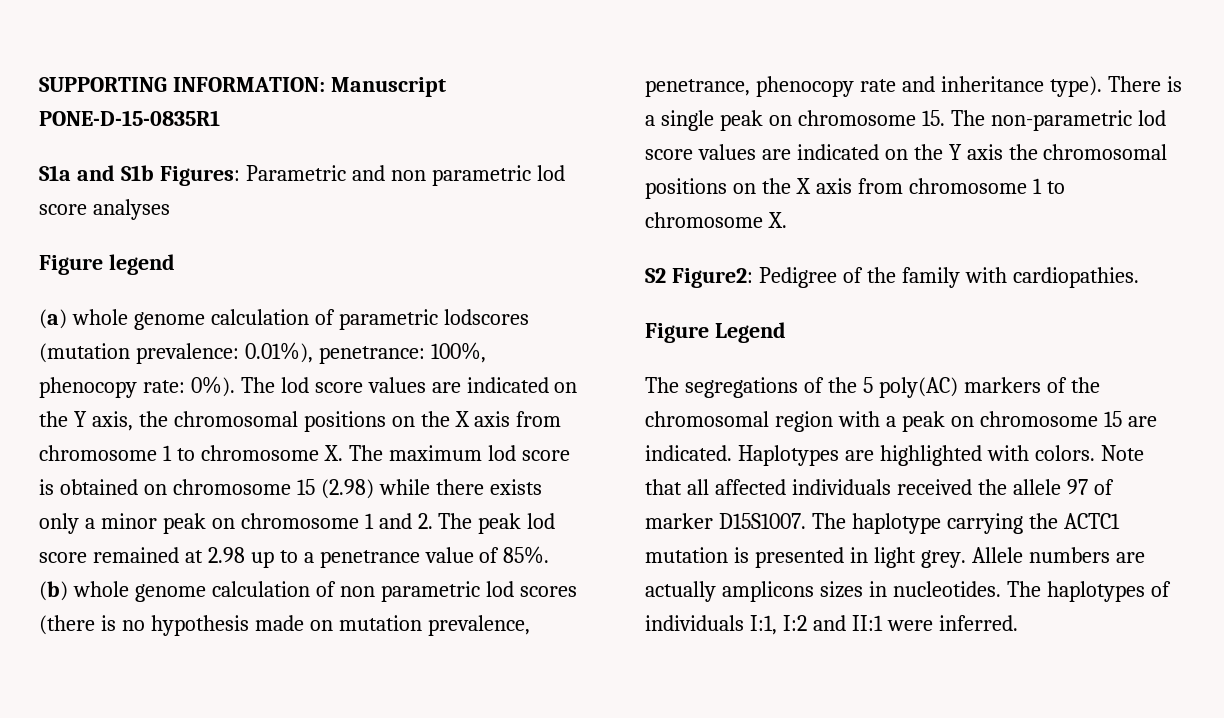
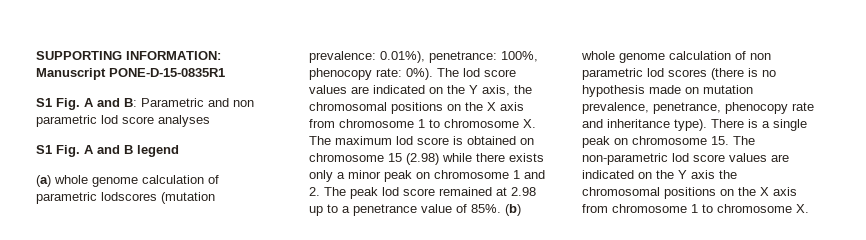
[39,165,240,186] S1a and S1b Figures: -> [36,98,137,110] S1 Fig. A and B:
[39,255,103,275] Figure -> [36,145,133,157] S1 Fig. A and B
[645,267,1139,288] [645,322,786,343] [645,377,1100,398] [645,411,1157,432] [645,445,1144,466] [645,479,1114,495] [645,513,1120,534] [645,547,1145,568] [645,581,1171,602] [645,615,1018,635] // S2 Figure2: Pedigree of the family with cardiopathies. // Figure Legend // The segregations of the 5 poly(AC) markers of the chromosomal region with a peak on chromosome 15 are indicated. Haplotypes are highlighted with colors. Note that all affected individuals received the allele 97 of marker D15S1007. The haplotype carrying the ACTC1 mutation is presented in light grey. Allele numbers are actually amplicons sizes in nucleotides. The haplotypes of individuals I:1, I:2 and II:1 were inferred. -> (809, 208) none

